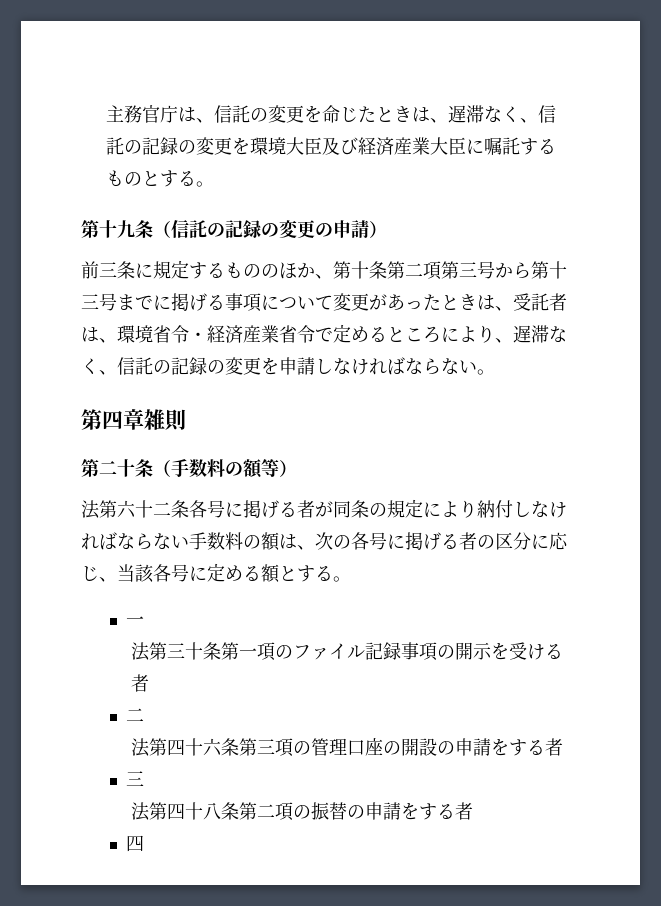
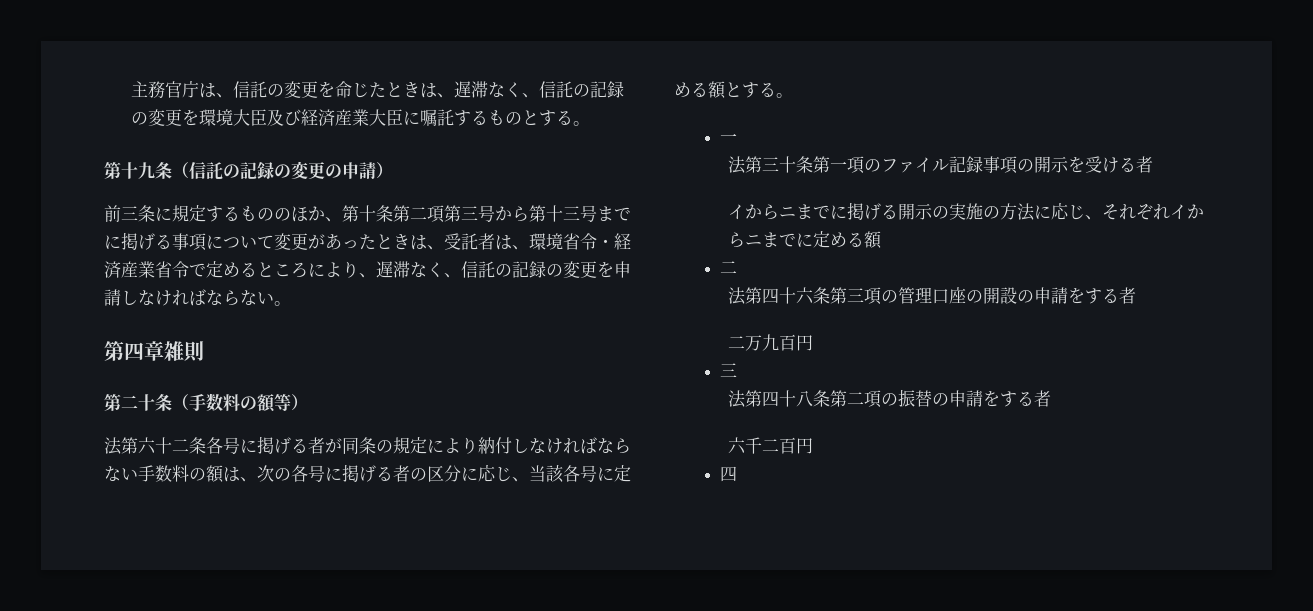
(150, 683) none -> [728,202,1205,221] [728,231,883,249] // イからニまでに掲げる開示の実施の方法に応じ、それぞれイからニまでに定める額
(564, 747) none -> [728,334,814,351] // 二万九百円
(474, 811) none -> [728,437,814,454] // 六千二百円

